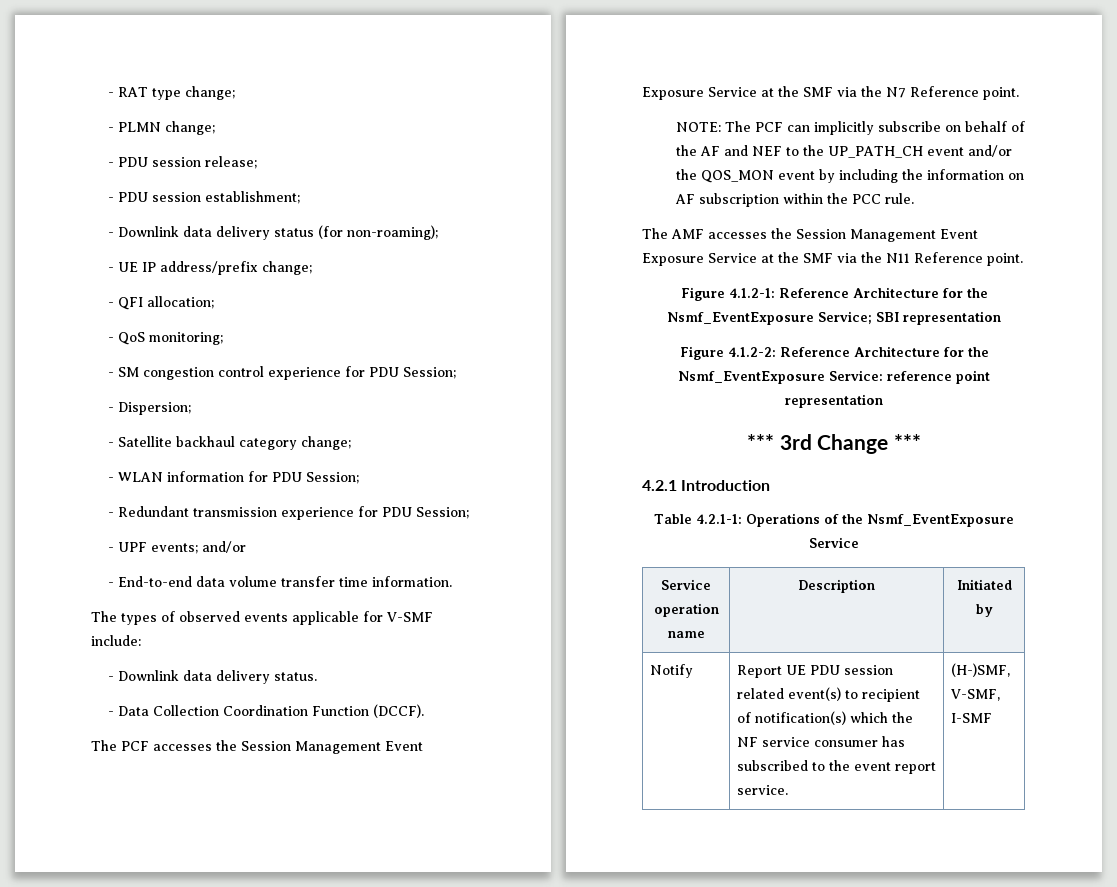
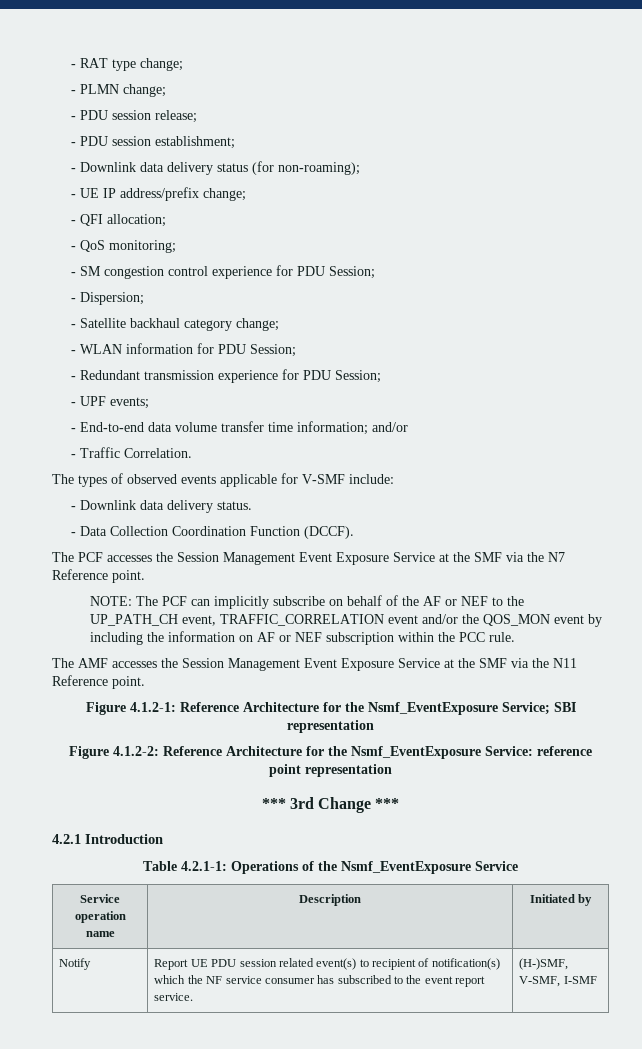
[202,541,247,553] and/or -> (150, 403) none
[372,576,453,587] information. -> [297,421,409,435] [71,447,193,458] information; and/or // - Traffic Correlation.
[724,145,749,156] and -> [445,599,458,606] or
(924, 152) none -> [182,614,385,626] event, TRAFFIC_CORRELATION
(696, 199) none -> [279,632,323,642] or NEF

